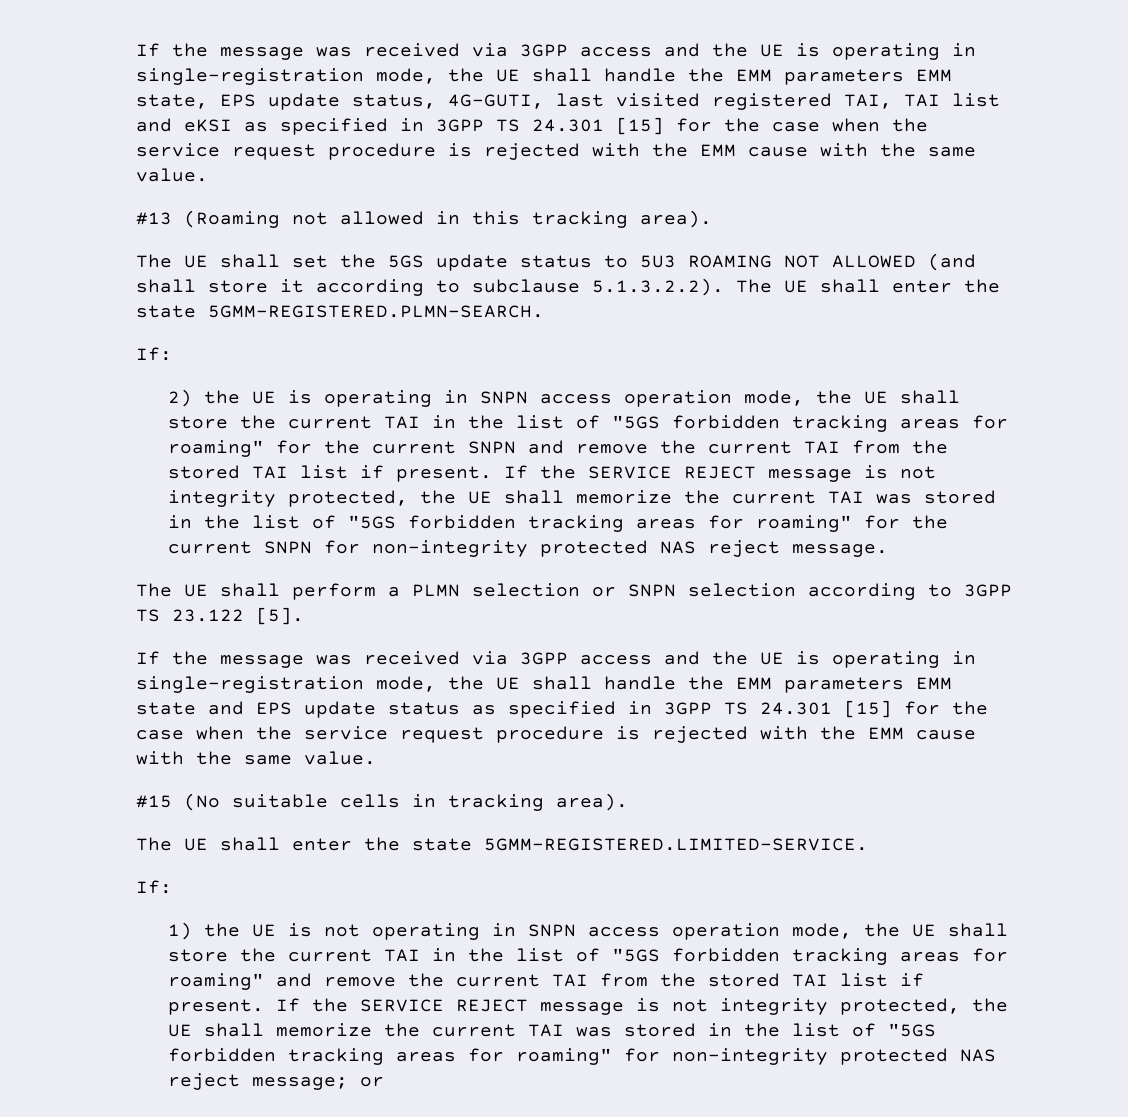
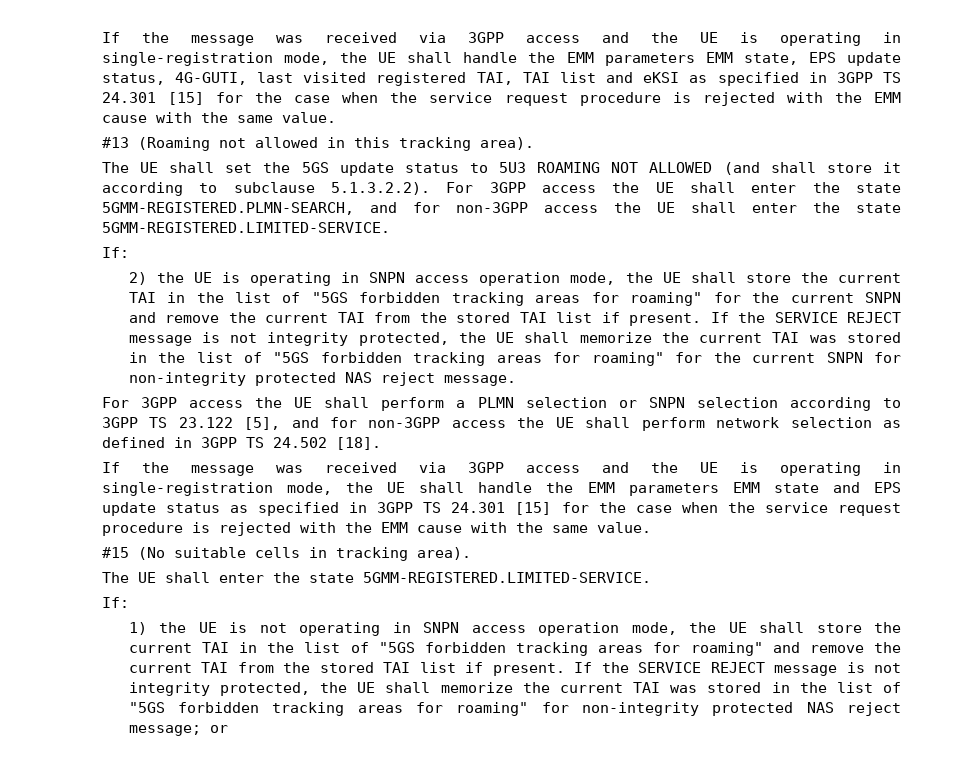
[736,279,1001,293] [136,305,545,318] The UE shall enter the state 5GMM-REGISTERED.PLMN-SEARCH. -> [446,182,901,193] [101,202,901,215] [101,222,390,233] For 3GPP access the UE shall enter the state 5GMM-REGISTERED.PLMN-SEARCH, and for non-3GPP access the UE shall enter the state 5GMM-REGISTERED.LIMITED-SERVICE.
[136,583,173,597] The -> [101,397,283,408] For 3GPP access the
[256,607,305,625] [5]. -> [244,417,902,431] [101,437,381,450] [5], and for non-3GPP access the UE shall perform network selection as defined in 3GPP TS 24.502 [18].

